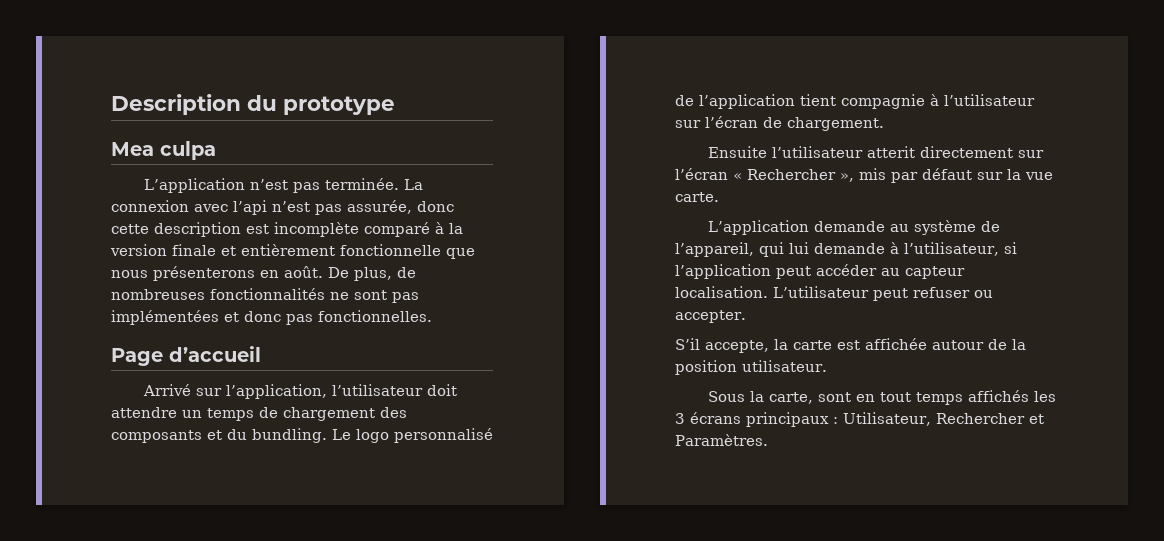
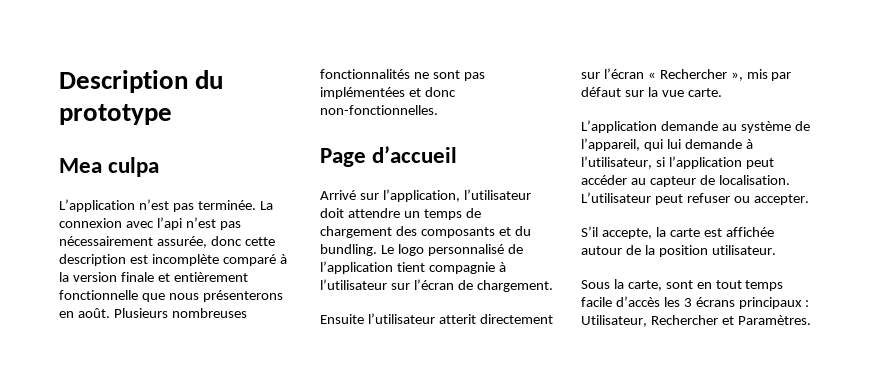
(342, 209) none -> [59,236,153,246] nécessairement
[328,267,416,281] De plus, de -> [113,308,168,318] Plusieurs
[286,310,432,325] pas fonctionnelles. -> [320,105,438,115] non-fonctionnelles.
(965, 272) none -> [699,175,715,185] de
[967,390,1029,402] affichés -> [581,296,660,307] facile d’accès

